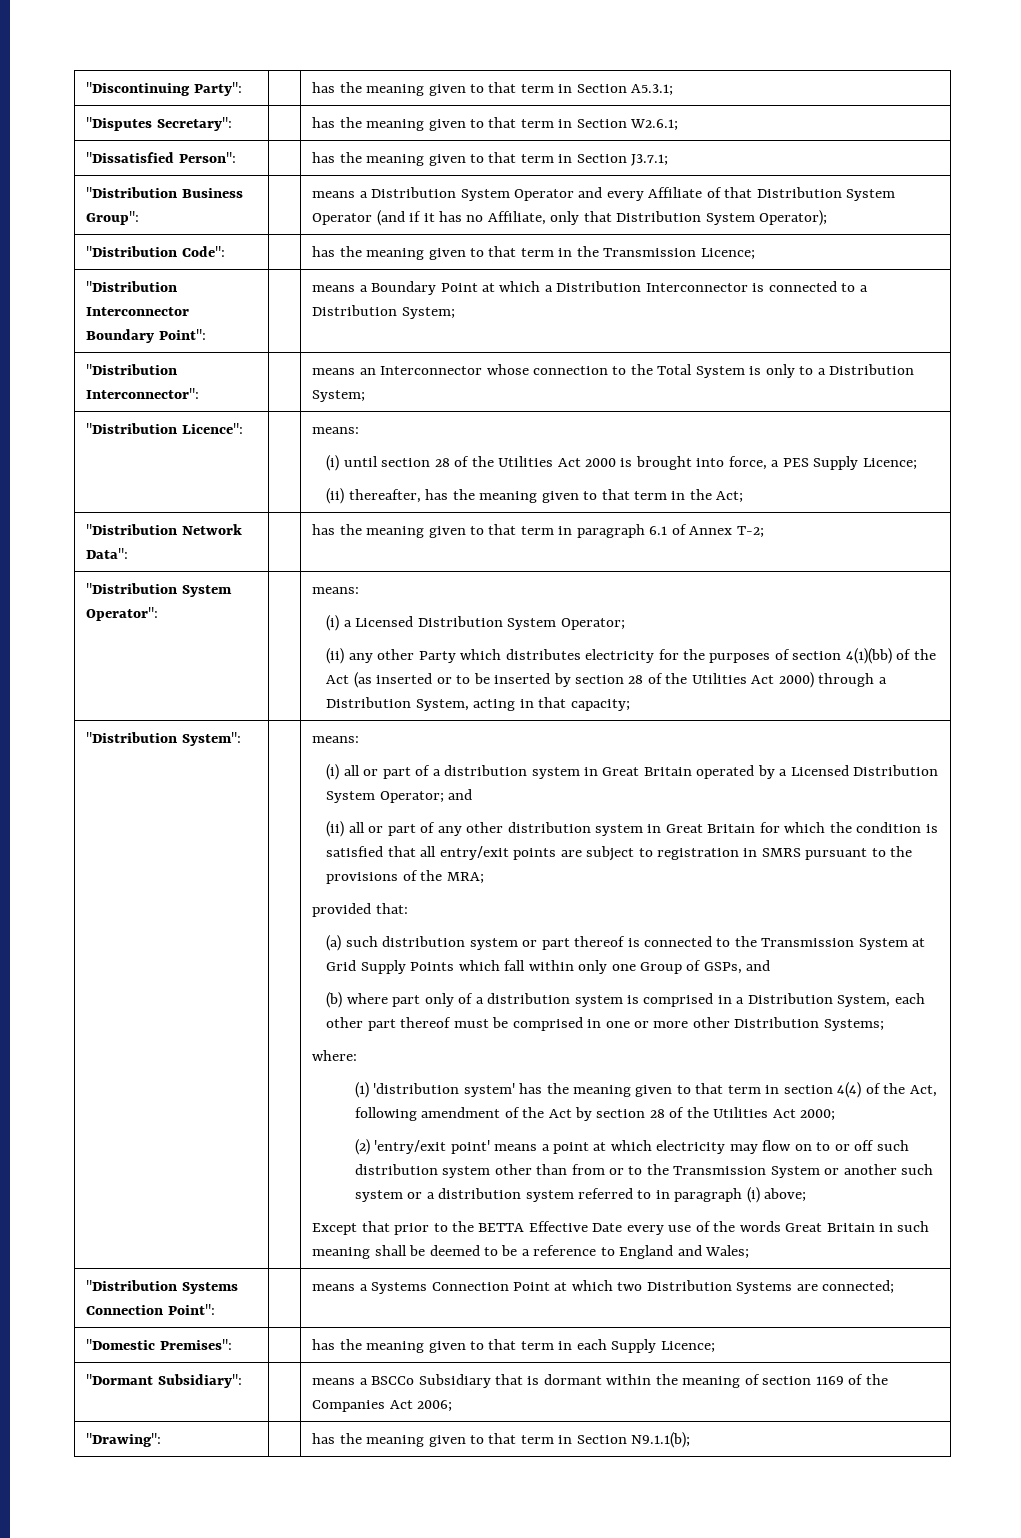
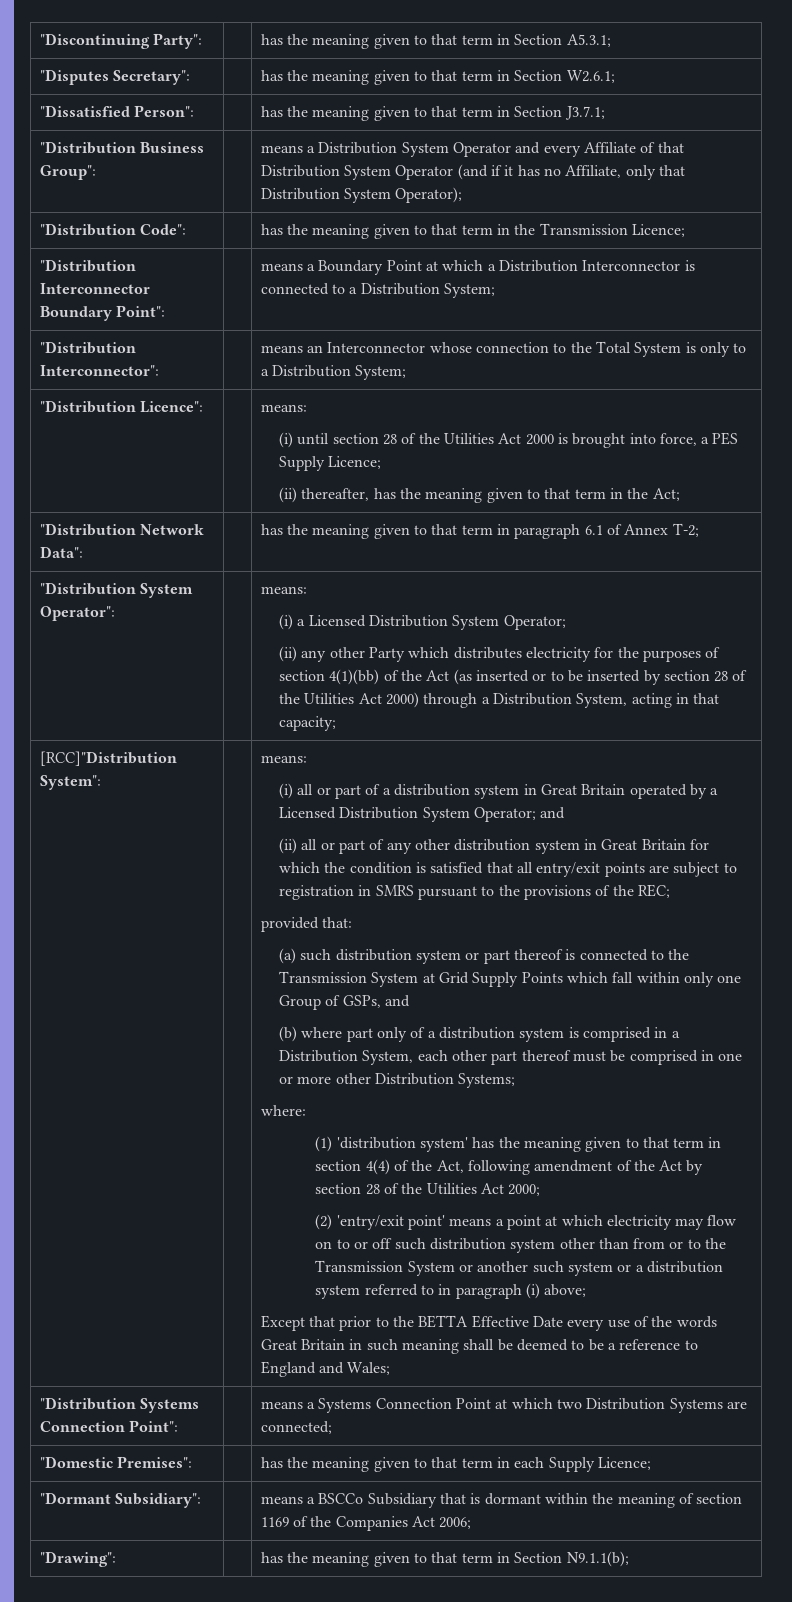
[86,732,178,743] "Distribution -> [39,751,177,766] [RCC]"Distribution
[446,872,484,884] MRA; -> [637,884,670,898] REC;

